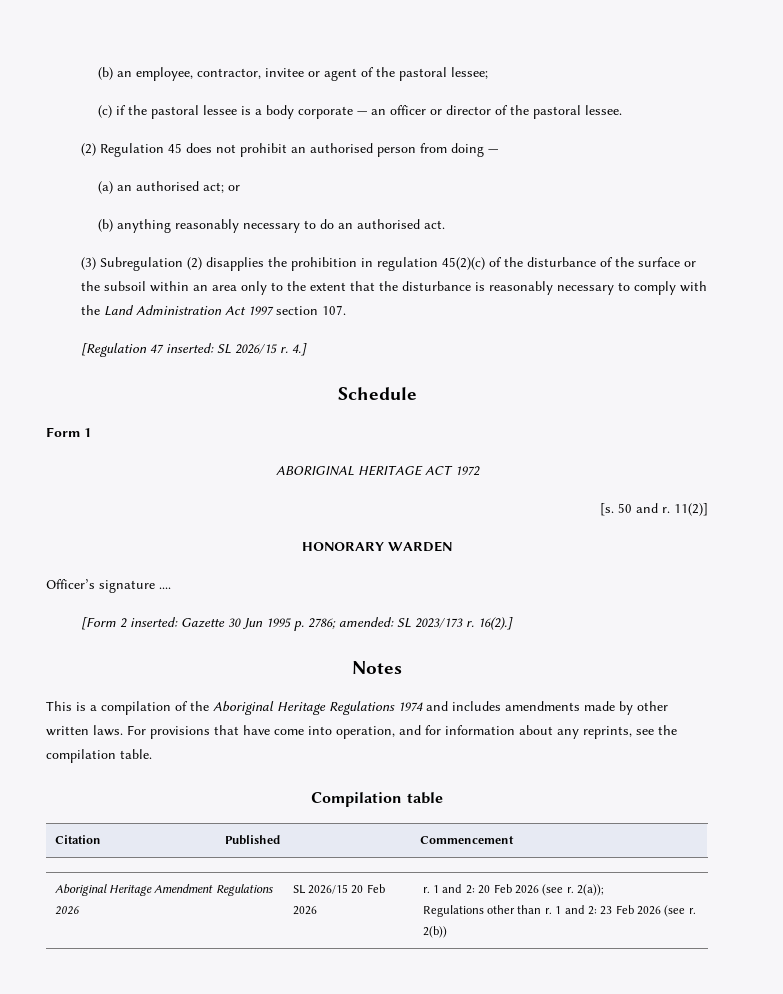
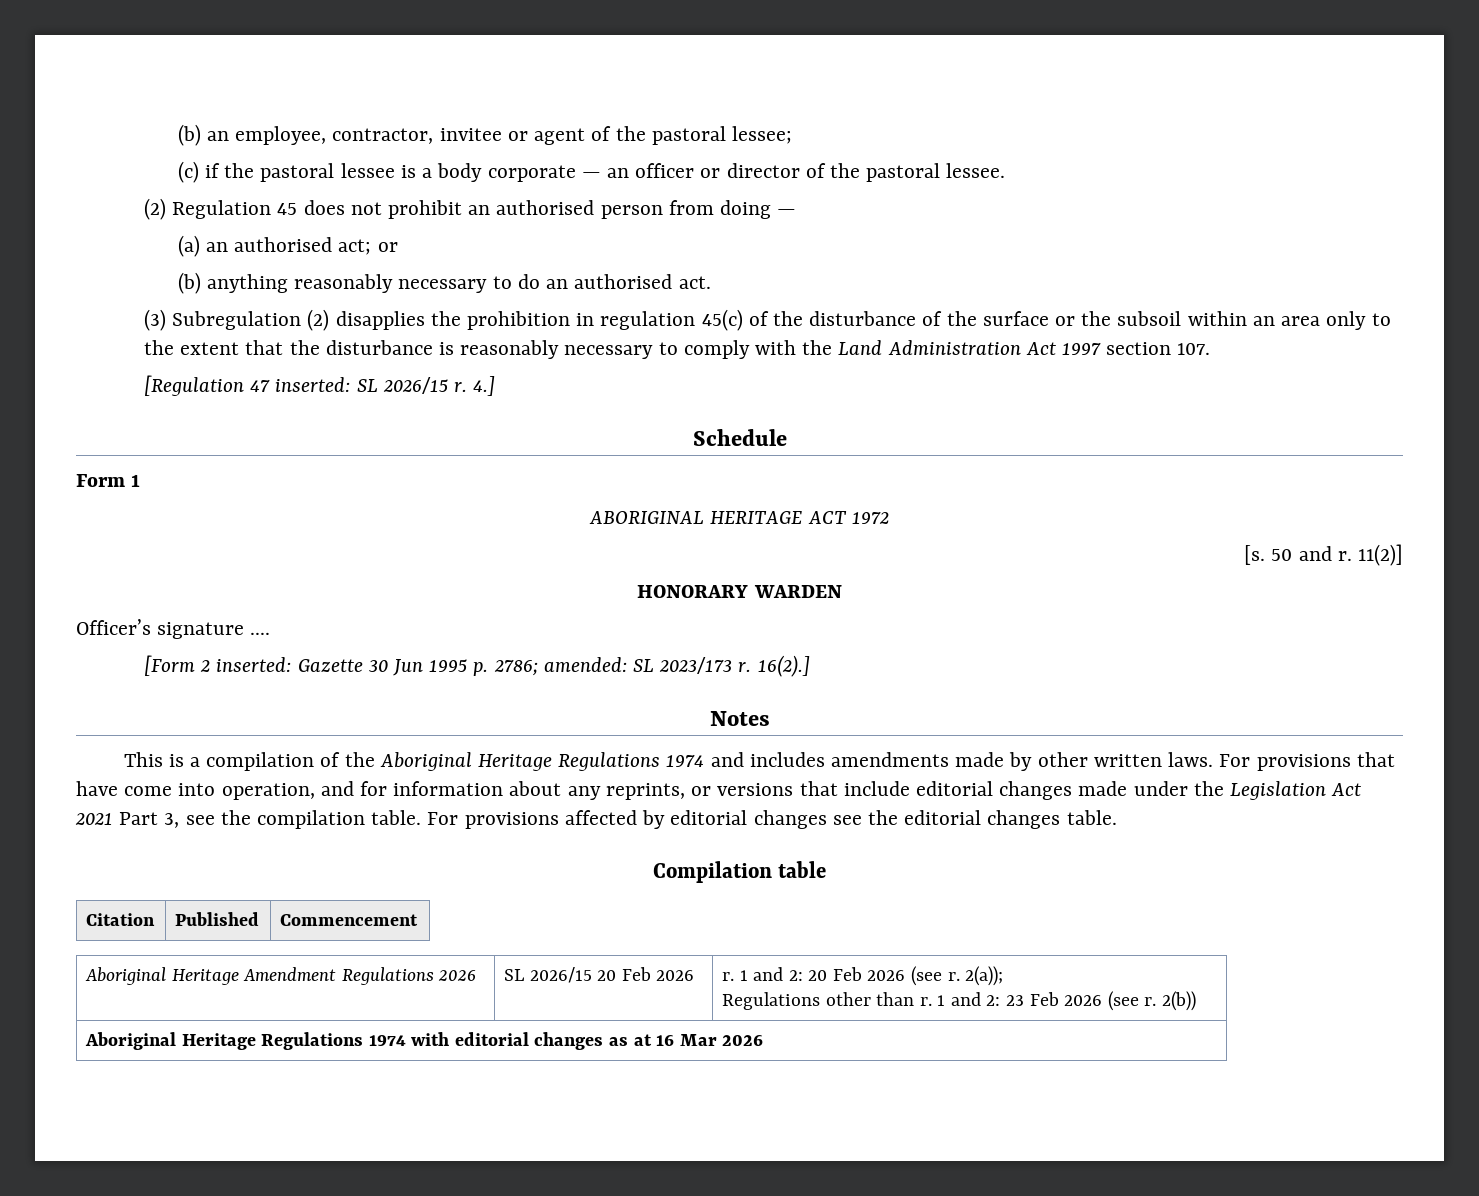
[441,257,485,270] 45(2)(c) -> [701,309,743,331] 45(c)
[636,725,677,735] [46,749,116,763] see the compilation -> [691,781,1362,800] [75,810,1061,829] or versions that include editorial changes made under the Legislation Act 2021 Part 3, see the compilation table. For provisions affected by editorial changes see the editorial changes
(447, 932) none -> [85,1032,764,1050] // Aboriginal Heritage Regulations 1974 with editorial changes as at 16 Mar 2026

